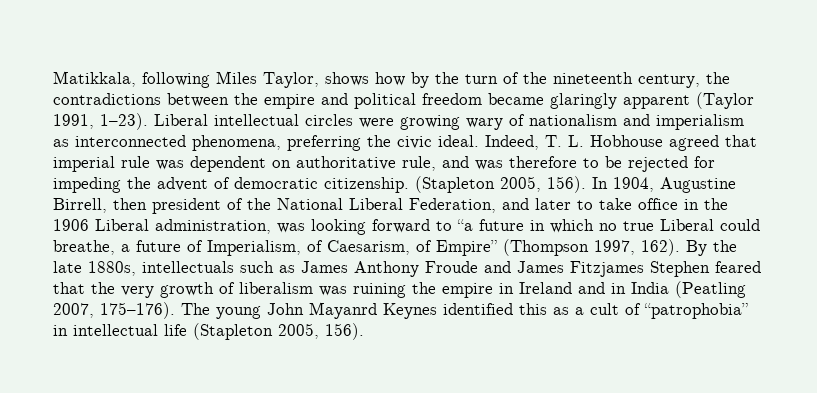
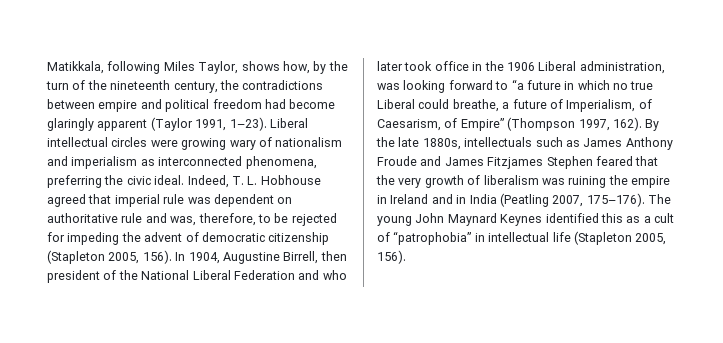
[375,72,405,86] how -> [282,61,310,74] how,
[234,93,258,105] the -> (95, 104) none
[488,93,544,105] became -> [264,99,336,109] had become
[402,156,577,171] rule, and was therefore -> [121,213,256,226] rule and was, therefore,
[324,177,409,193] citizenship. -> [268,232,330,245] citizenship
[409,198,632,213] Federation, and later to take -> [233,270,347,280] [377,61,433,71] Federation and who later took
[309,302,377,319] Mayanrd -> [447,213,497,226] Maynard

